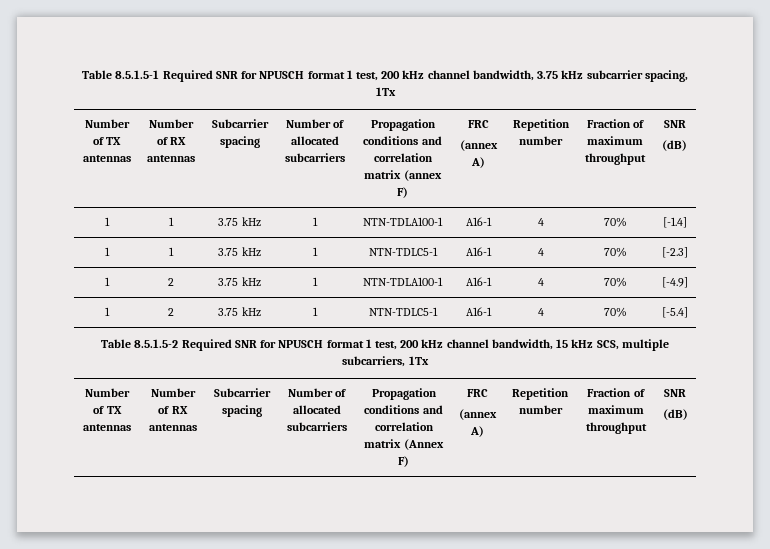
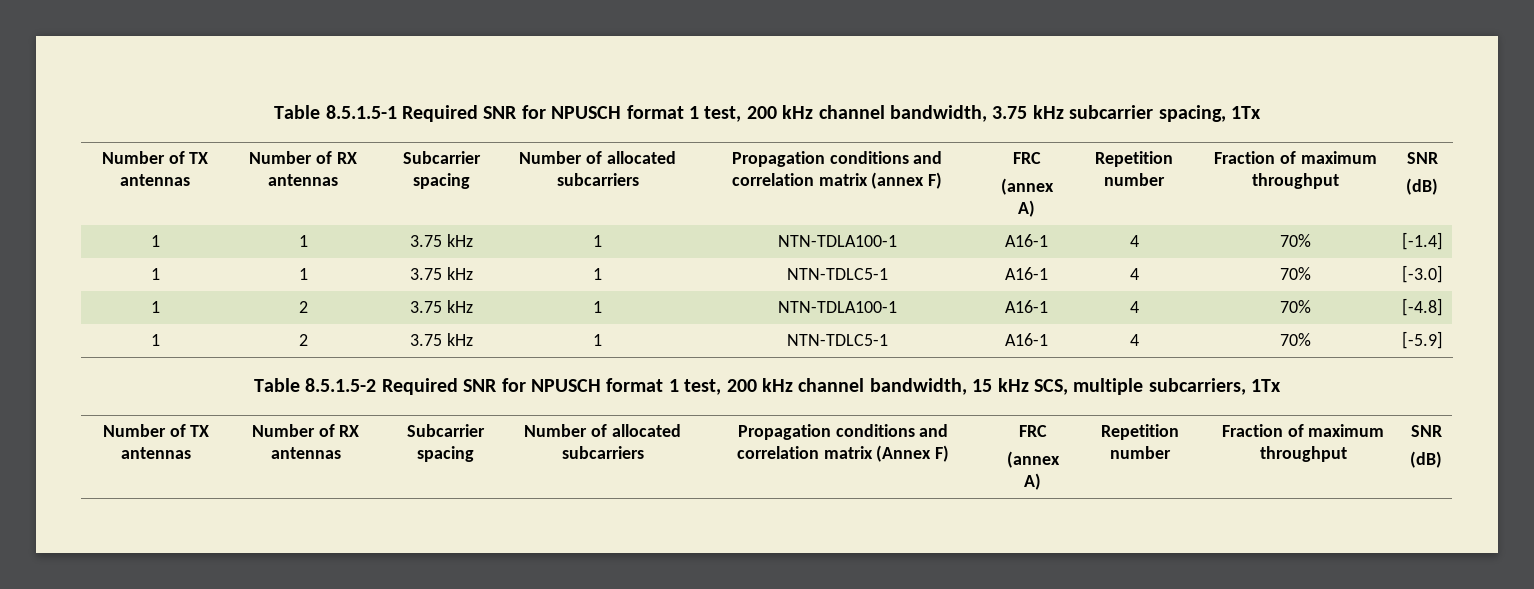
[661,247,688,258] [-2.3] -> [1401,265,1443,283] [-3.0]
[661,277,688,288] [-4.9] -> [1401,298,1443,316] [-4.8]
[661,307,688,318] [-5.4] -> [1401,331,1443,349] [-5.9]

